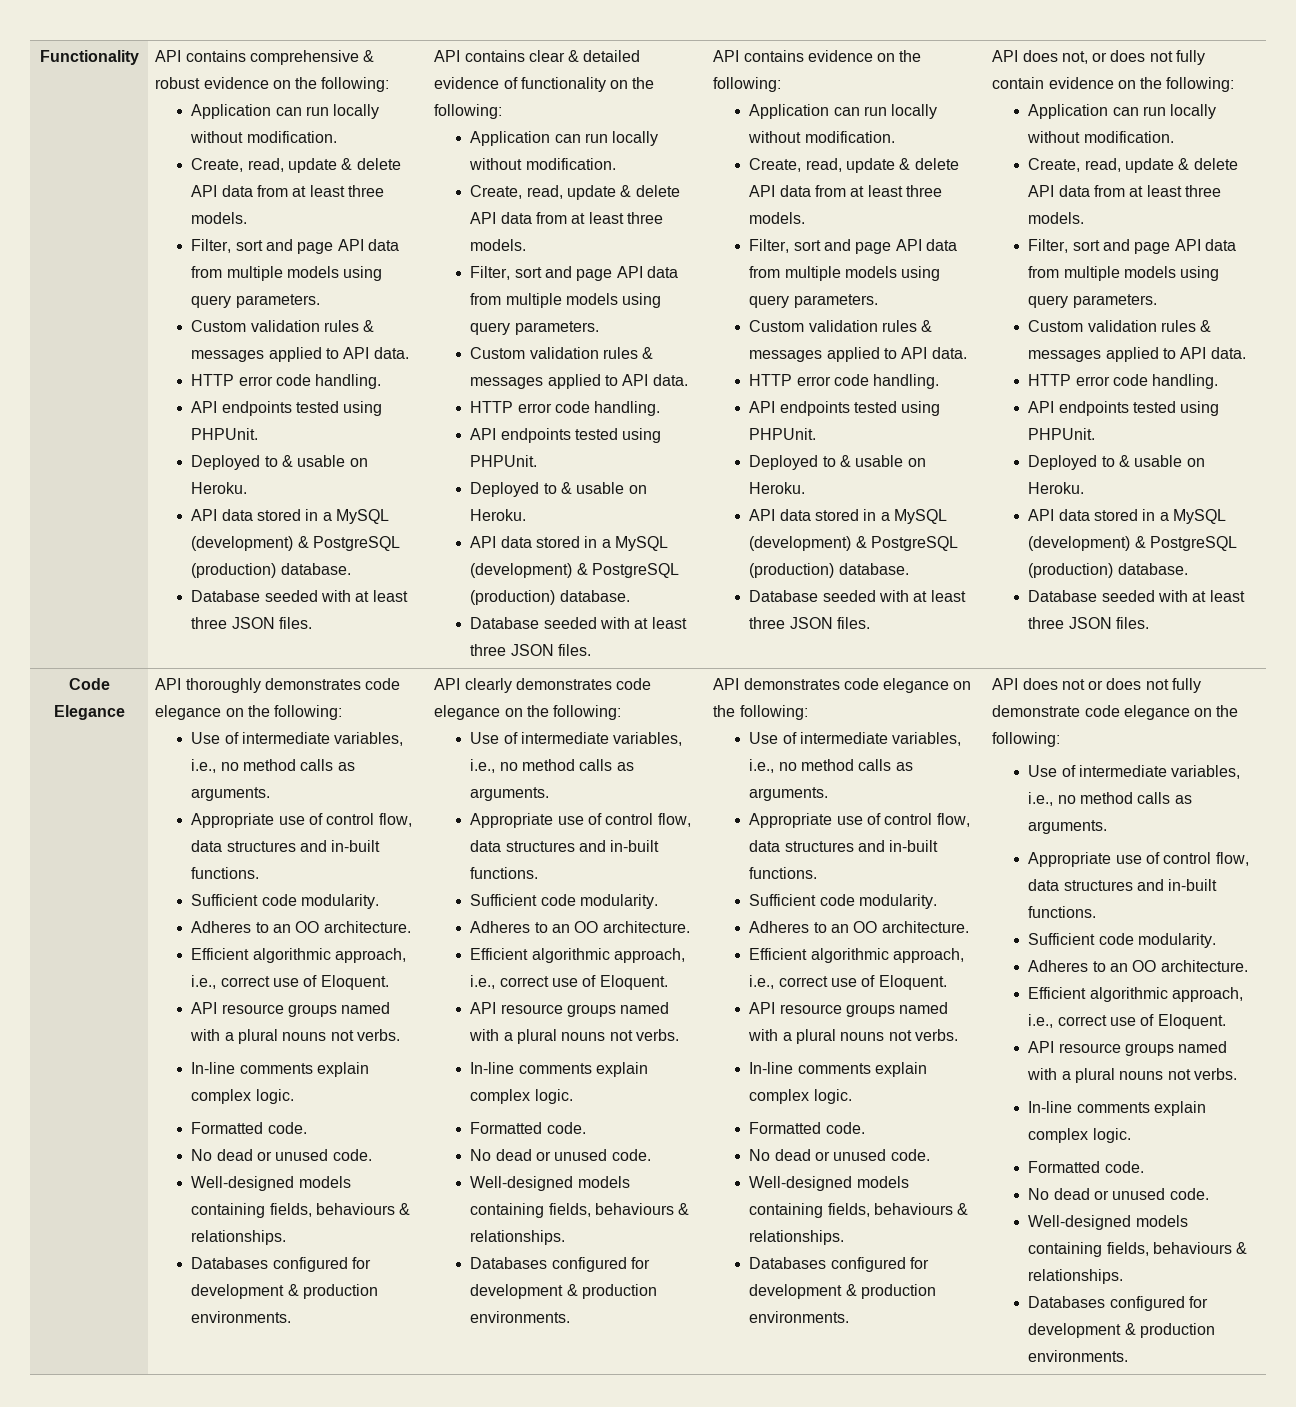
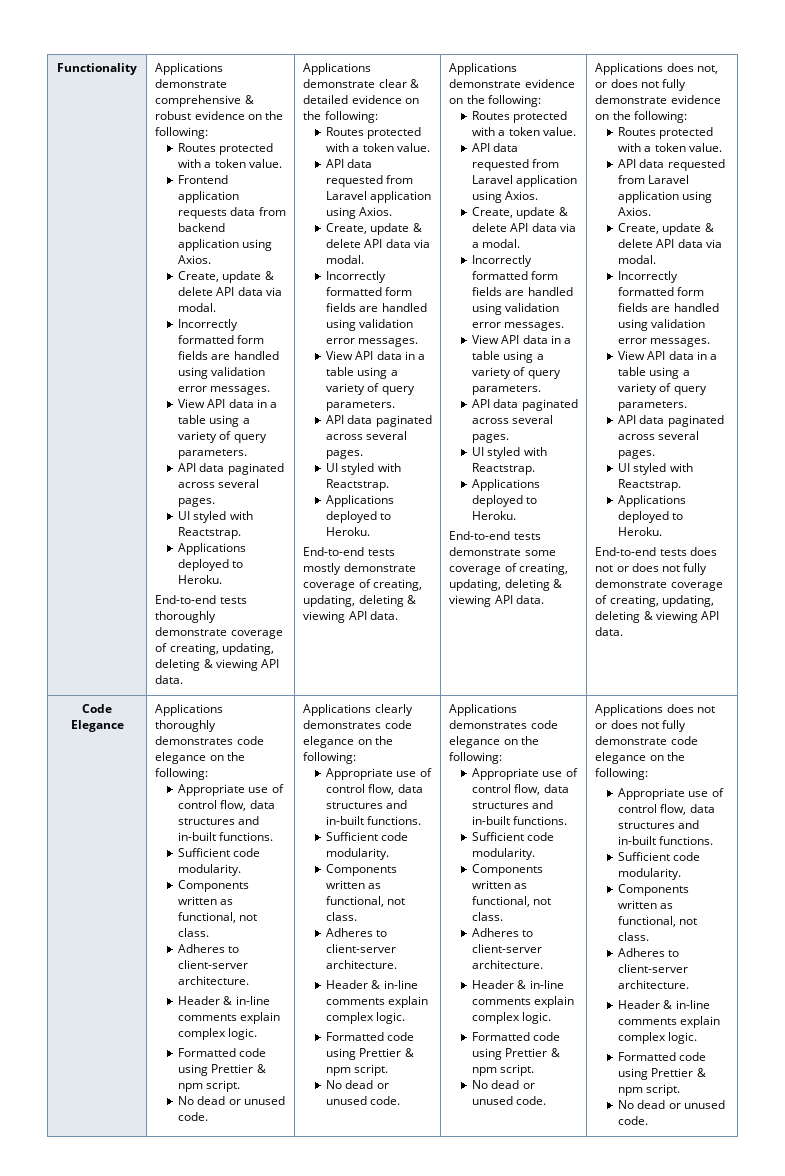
[155,50,246,62] API contains -> [155,63,224,75] [155,79,228,88] Applications demonstrate
[191,104,380,119] [190,131,337,143] [191,158,401,173] [191,185,384,197] [191,212,248,224] [191,239,399,254] [191,266,383,281] [191,294,320,308] [191,320,375,332] [191,347,409,362] [191,374,382,389] [191,401,383,416] [191,428,259,440] [191,455,368,470] [191,482,248,494] [191,509,389,524] [191,536,400,551] [191,563,351,578] [191,590,408,602] [191,617,312,629] [434,50,525,62] Application can run locally without modification. // Create, read, update & delete API data from at least three models. // Filter, sort and page API data from multiple models using query parameters. // Custom validation rules & messages applied to API data. // HTTP error code handling. // API endpoints tested using PHPUnit. // Deployed to & usable on Heroku. // API data stored in a MySQL (development) & PostgreSQL (production) database. // Database seeded with at least three JSON files. | API contains -> [178,143,274,155] [178,159,282,168] [178,175,229,184] [178,191,240,203] [178,207,286,219] [178,223,226,232] [178,239,273,251] [178,255,212,264] [178,271,274,283] [178,287,282,296] [178,303,217,312] [178,319,239,331] [178,335,265,344] [178,351,279,360] [178,367,266,379] [178,386,271,395] [178,399,278,408] [178,415,250,427] [178,431,267,443] [178,449,248,459] [178,463,284,475] [178,479,260,488] [178,498,216,507] [178,511,253,523] [178,527,242,539] [178,543,247,555] [178,559,244,571] [178,575,223,584] [155,595,247,604] [155,611,217,623] [155,627,283,639] [155,643,274,655] [155,659,280,671] [155,675,184,684] [303,63,372,75] [303,79,376,88] Routes protected with a token value. // Frontend application requests data from backend application using Axios. // Create, update & delete API data via modal. // Incorrectly formatted form fields are handled using validation error messages. // View API data in a table using a variety of query parameters. // API data paginated across several pages. // UI styled with Reactstrap. // Applications deployed to Heroku. // End-to-end tests thoroughly demonstrate coverage of creating, updating, deleting & viewing API data. | Applications demonstrate
[503,77,655,92] [434,104,503,119] [470,131,659,146] [469,158,616,170] [470,185,680,200] [470,212,663,224] [470,239,527,251] [470,266,678,281] [470,293,662,308] [470,321,599,335] [470,347,654,359] [470,374,688,389] [470,401,661,416] [470,428,662,443] [470,455,538,467] [470,482,647,497] [470,509,527,521] [470,536,668,551] [470,563,679,578] [470,590,630,605] [470,617,687,629] [470,644,591,656] [713,50,922,62] [713,77,782,92] [749,104,938,119] [748,131,895,143] [749,158,959,173] [749,185,942,197] [749,212,806,224] [749,239,957,254] [749,266,941,281] [749,294,878,308] [749,320,933,332] [749,347,967,362] [749,374,940,389] [749,401,941,416] [749,428,817,440] [749,455,926,470] [749,482,806,494] [749,509,947,524] [749,536,958,551] [749,563,909,578] [749,590,966,602] [749,617,870,629] [992,50,1019,62] of functionality on the following: // Application can run locally without modification. // Create, read, update & delete API data from at least three models. // Filter, sort and page API data from multiple models using query parameters. // Custom validation rules & messages applied to API data. // HTTP error code handling. // API endpoints tested using PHPUnit. // Deployed to & usable on Heroku. // API data stored in a MySQL (development) & PostgreSQL (production) database. // Database seeded with at least three JSON files. | API contains evidence on the following: // Application can run locally without modification. // Create, read, update & delete API data from at least three models. // Filter, sort and page API data from multiple models using query parameters. // Custom validation rules & messages applied to API data. // HTTP error code handling. // API endpoints tested using PHPUnit. // Deployed to & usable on Heroku. // API data stored in a MySQL (development) & PostgreSQL (production) database. // Database seeded with at least three JSON files. | API -> [404,98,419,104] [303,111,378,123] [326,127,422,139] [326,143,430,152] [326,159,373,168] [326,175,414,187] [326,191,432,203] [326,207,393,219] [326,223,422,235] [326,239,430,248] [326,255,365,264] [326,271,387,283] [326,287,413,296] [326,303,427,312] [326,319,414,331] [326,338,419,347] [326,351,426,360] [326,367,398,379] [326,383,415,395] [326,401,396,411] [326,415,432,427] [326,431,408,440] [326,450,364,459] [326,463,401,475] [326,479,390,491] [326,495,395,507] [326,511,392,523] [326,527,371,536] [303,547,395,556] [303,563,416,575] [303,579,422,591] [303,595,416,607] [303,611,398,623] [449,63,518,75] [449,79,575,88] [449,95,541,107] [472,111,568,123] [472,127,576,136] [472,143,519,152] [472,159,560,171] [472,175,578,187] [472,191,539,203] [472,207,568,219] [472,223,576,232] [472,239,521,248] [472,255,533,267] [472,271,559,280] [472,287,573,296] [472,303,560,315] [472,322,565,331] [472,335,572,344] [472,351,544,363] [472,367,561,379] [472,385,542,395] [472,399,578,411] [472,415,554,424] [472,434,510,443] [472,447,547,459] [472,463,536,475] [472,479,541,491] [472,495,538,507] [472,511,517,520] [449,531,541,540] [449,547,556,556] [449,563,568,575] [449,579,562,591] [449,595,544,607] [595,63,664,75] on the following: // Routes protected with a token value. // API data requested from Laravel application using Axios. // Create, update & delete API data via modal. // Incorrectly formatted form fields are handled using validation error messages. // View API data in a table using a variety of query parameters. // API data paginated across several pages. // UI styled with Reactstrap. // Applications deployed to Heroku. // End-to-end tests mostly demonstrate coverage of creating, updating, deleting & viewing API data. | Applications demonstrate evidence on the following: // Routes protected with a token value. // API data requested from Laravel application using Axios. // Create, update & delete API data via a modal. // Incorrectly formatted form fields are handled using validation error messages. // View API data in a table using a variety of query parameters. // API data paginated across several pages. // UI styled with Reactstrap. // Applications deployed to Heroku. // End-to-end tests demonstrate some coverage of creating, updating, deleting & viewing API data. | Applications
[992,77,1235,92] [1028,104,1217,119] [1027,131,1174,143] [1028,158,1238,173] [1028,185,1221,197] [1028,212,1085,224] [1028,239,1236,254] [1028,266,1220,281] [1028,294,1157,308] [1028,320,1212,332] [1028,347,1246,362] [1028,374,1219,389] [1028,401,1220,416] [1028,428,1096,440] [1028,455,1205,470] [1028,482,1085,494] [1028,509,1226,524] [1028,536,1237,551] [1028,563,1188,578] [1028,590,1245,602] [1028,617,1149,629] contain evidence on the following: // Application can run locally without modification. // Create, read, update & delete API data from at least three models. // Filter, sort and page API data from multiple models using query parameters. // Custom validation rules & messages applied to API data. // HTTP error code handling. // API endpoints tested using PHPUnit. // Deployed to & usable on Heroku. // API data stored in a MySQL (development) & PostgreSQL (production) database. // Database seeded with at least three JSON files. -> [595,95,721,104] [595,111,687,123] [618,127,714,139] [618,143,722,152] [618,159,725,171] [618,175,690,184] [618,191,713,203] [618,207,652,216] [618,223,714,235] [618,239,722,248] [618,255,657,264] [618,271,679,283] [618,287,705,296] [618,303,719,312] [618,319,706,331] [618,338,711,347] [618,351,718,360] [618,367,690,379] [618,383,707,395] [618,401,688,411] [618,415,724,427] [618,431,700,440] [618,450,656,459] [618,463,693,475] [618,479,682,491] [618,495,687,507] [618,511,684,523] [618,527,663,536] [595,547,717,556] [595,563,708,575] [595,579,723,591] [595,595,714,607] [595,611,720,623] [595,627,624,636] demonstrate evidence on the following: // Routes protected with a token value. // API data requested from Laravel application using Axios. // Create, update & delete API data via modal. // Incorrectly formatted form fields are handled using validation error messages. // View API data in a table using a variety of query parameters. // API data paginated across several pages. // UI styled with Reactstrap. // Applications deployed to Heroku. // End-to-end tests does not or does not fully demonstrate coverage of creating, updating, deleting & viewing API data.
[155,678,182,690] API -> [155,704,224,716] Applications
[191,732,404,746] [191,759,355,773] [191,787,271,801] // Use of intermediate variables, i.e., no method calls as arguments. -> (209, 774) none
[191,921,411,933] [191,948,406,963] [191,975,389,990] [191,1002,391,1017] [190,1029,400,1044] [191,1062,369,1077] [191,1089,294,1104] [191,1122,307,1134] [191,1149,372,1161] [191,1176,351,1191] [191,1203,411,1218] [191,1230,287,1245] [191,1257,371,1272] [191,1284,378,1299] [191,1311,292,1323] [434,678,461,690] // Adheres to an OO architecture. // Efficient algorithmic approach, i.e., correct use of Eloquent. // API resource groups named with a plural nouns not verbs. // In-line comments explain complex logic. // Formatted code. // No dead or unused code. // Well-designed models containing fields, behaviours & relationships. // Databases configured for development & production environments. | API -> [178,880,250,892] [178,896,234,905] [178,912,258,923] [178,928,210,937] [178,944,240,953] [178,960,249,969] [178,976,250,985] [178,996,270,1005] [178,1012,281,1024] [178,1028,258,1040] [178,1048,267,1057] [178,1064,266,1076] [178,1080,241,1092] [178,1096,285,1105] [178,1112,209,1121] [303,704,372,716] // Components written as functional, not class. // Adheres to client-server architecture. // Header & in-line comments explain complex logic. // Formatted code using Prettier & npm script. // No dead or unused code. | Applications
[470,732,683,746] [470,759,634,773] [470,787,550,801] // Use of intermediate variables, i.e., no method calls as arguments. -> (357, 758) none
[470,921,690,933] [470,948,685,963] [470,975,668,990] [470,1002,670,1017] [469,1029,679,1044] [470,1062,648,1077] [470,1089,573,1104] [470,1122,586,1134] [470,1149,651,1161] [470,1176,630,1191] [470,1203,690,1218] [470,1230,566,1245] [470,1257,650,1272] [470,1284,657,1299] [470,1311,571,1323] [713,678,972,693] [713,705,808,720] [749,732,962,746] [749,759,913,773] [749,787,829,801] // Adheres to an OO architecture. // Efficient algorithmic approach, i.e., correct use of Eloquent. // API resource groups named with a plural nouns not verbs. // In-line comments explain complex logic. // Formatted code. // No dead or unused code. // Well-designed models containing fields, behaviours & relationships. // Databases configured for development & production environments. | API demonstrates code elegance on the following: // Use of intermediate variables, i.e., no method calls as arguments. -> [326,864,398,876] [326,880,382,889] [326,896,406,907] [326,912,358,921] [326,928,388,937] [326,944,397,953] [326,960,398,969] [326,980,418,989] [326,996,429,1008] [326,1012,406,1024] [326,1032,415,1041] [326,1048,414,1060] [326,1064,389,1076] [326,1080,389,1089] [326,1096,401,1105] [449,704,518,716] [449,720,558,729] [449,736,539,748] [449,752,503,764] // Components written as functional, not class. // Adheres to client-server architecture. // Header & in-line comments explain complex logic. // Formatted code using Prettier & npm script. // No dead or unused code. | Applications demonstrates code elegance on the following:
[749,921,969,933] [749,948,964,963] [749,975,947,990] [749,1002,949,1017] [748,1029,958,1044] [749,1062,927,1077] [749,1089,852,1104] [749,1122,865,1134] [749,1149,930,1161] [749,1176,909,1191] [749,1203,969,1218] [749,1230,845,1245] [749,1257,929,1272] [749,1284,936,1299] [749,1311,850,1323] [992,678,1019,690] // Adheres to an OO architecture. // Efficient algorithmic approach, i.e., correct use of Eloquent. // API resource groups named with a plural nouns not verbs. // In-line comments explain complex logic. // Formatted code. // No dead or unused code. // Well-designed models containing fields, behaviours & relationships. // Databases configured for development & production environments. | API -> [472,864,544,876] [472,880,528,889] [472,896,552,907] [472,912,504,921] [472,928,534,937] [472,944,543,953] [472,960,544,969] [472,980,564,989] [472,996,575,1008] [472,1012,552,1024] [472,1032,561,1041] [472,1048,560,1060] [472,1064,535,1076] [472,1080,535,1089] [472,1096,547,1105] [595,704,664,716] // Components written as functional, not class. // Adheres to client-server architecture. // Header & in-line comments explain complex logic. // Formatted code using Prettier & npm script. // No dead or unused code. | Applications
[1028,765,1241,779] [1028,792,1192,806] [1028,820,1108,834] // Use of intermediate variables, i.e., no method calls as arguments. -> (649, 774) none
[1028,960,1248,972] [1028,987,1243,1002] [1028,1014,1226,1029] [1028,1041,1228,1056] [1027,1068,1237,1083] [1028,1101,1206,1116] [1028,1128,1131,1143] [1028,1161,1144,1173] [1028,1188,1209,1200] [1028,1215,1188,1230] [1028,1242,1248,1257] [1028,1269,1124,1284] [1028,1296,1208,1311] [1028,1323,1215,1338] [1028,1350,1129,1362] // Adheres to an OO architecture. // Efficient algorithmic approach, i.e., correct use of Eloquent. // API resource groups named with a plural nouns not verbs. // In-line comments explain complex logic. // Formatted code. // No dead or unused code. // Well-designed models containing fields, behaviours & relationships. // Databases configured for development & production environments. -> [618,884,690,896] [618,900,674,909] [618,916,698,927] [618,932,650,941] [618,948,680,957] [618,964,689,973] [618,980,690,989] [618,1000,710,1009] [618,1016,721,1028] [618,1032,698,1044] [618,1052,707,1061] [618,1068,706,1080] [618,1084,681,1096] [618,1100,725,1109] [618,1116,649,1125] // Components written as functional, not class. // Adheres to client-server architecture. // Header & in-line comments explain complex logic. // Formatted code using Prettier & npm script. // No dead or unused code.

